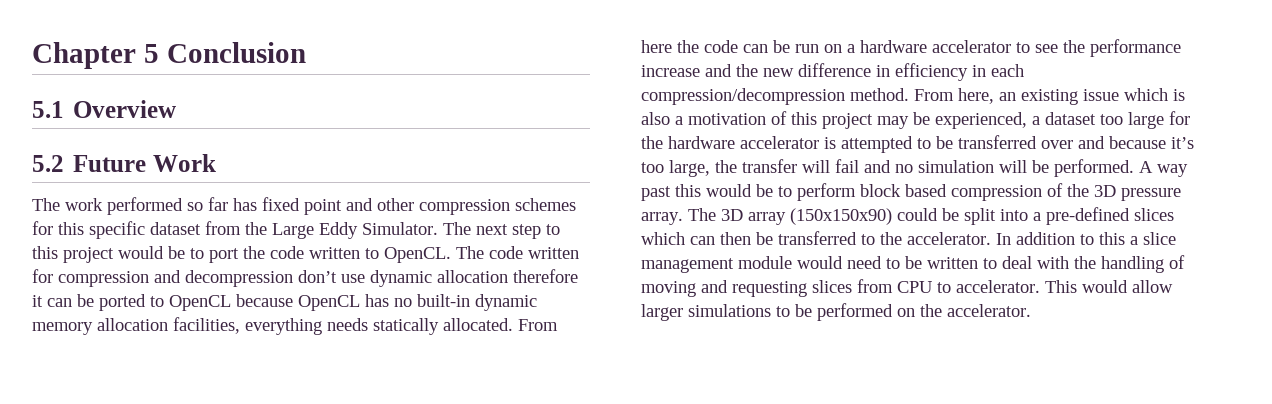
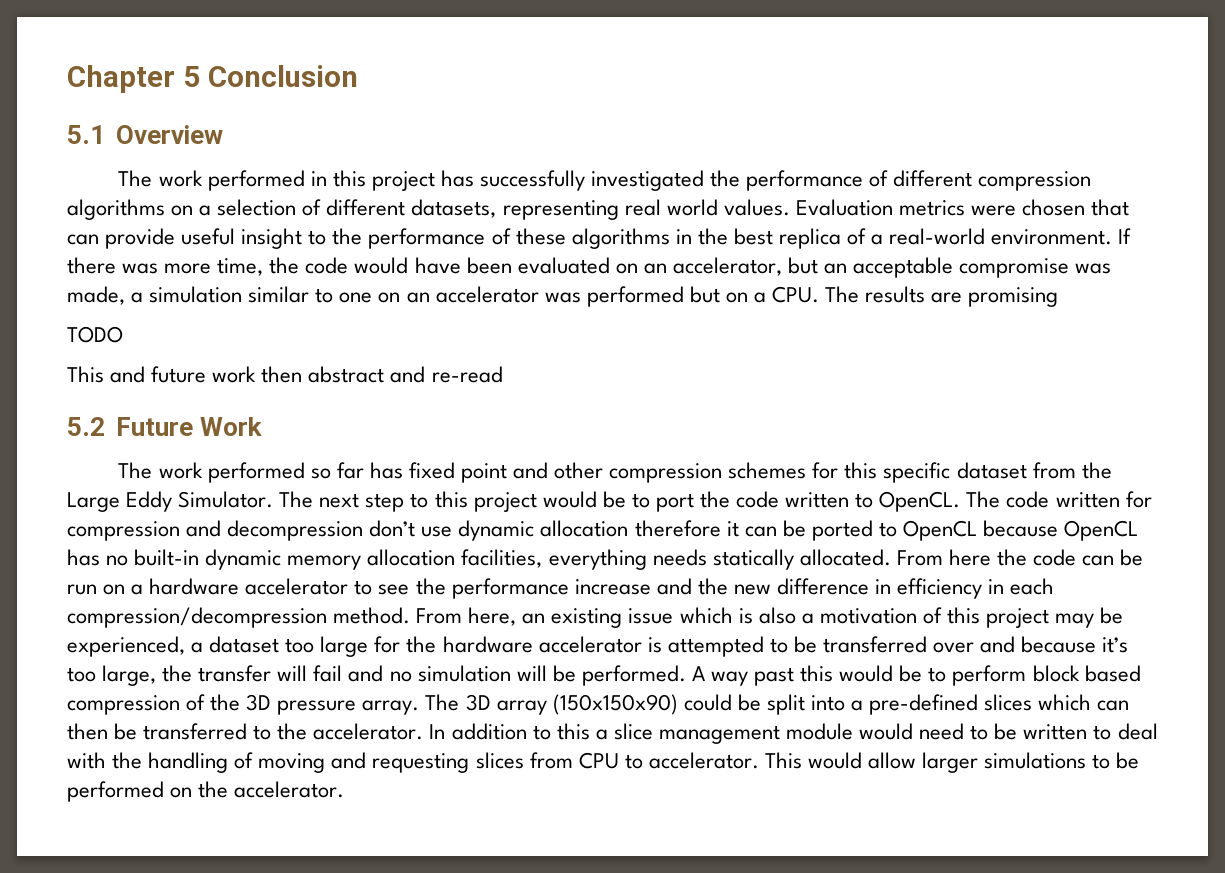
(177, 109) none -> [118,170,1092,191] [67,199,1130,220] [67,228,1132,249] [67,257,1112,278] [67,286,1059,307] [67,326,123,343] [67,366,503,383] // The work performed in this project has successfully investigated the performance of different compression algorithms on a selection of different datasets, representing real world values. Evaluation metrics were chosen that can provide useful insight to the performance of these algorithms in the best replica of a real-world environment. If there was more time, the code would have been evaluated on an accelerator, but an acceptable compromise was made, a simulation similar to one on an accelerator was performed but on a CPU. The results are promising // TODO // This and future work then abstract and re-read

